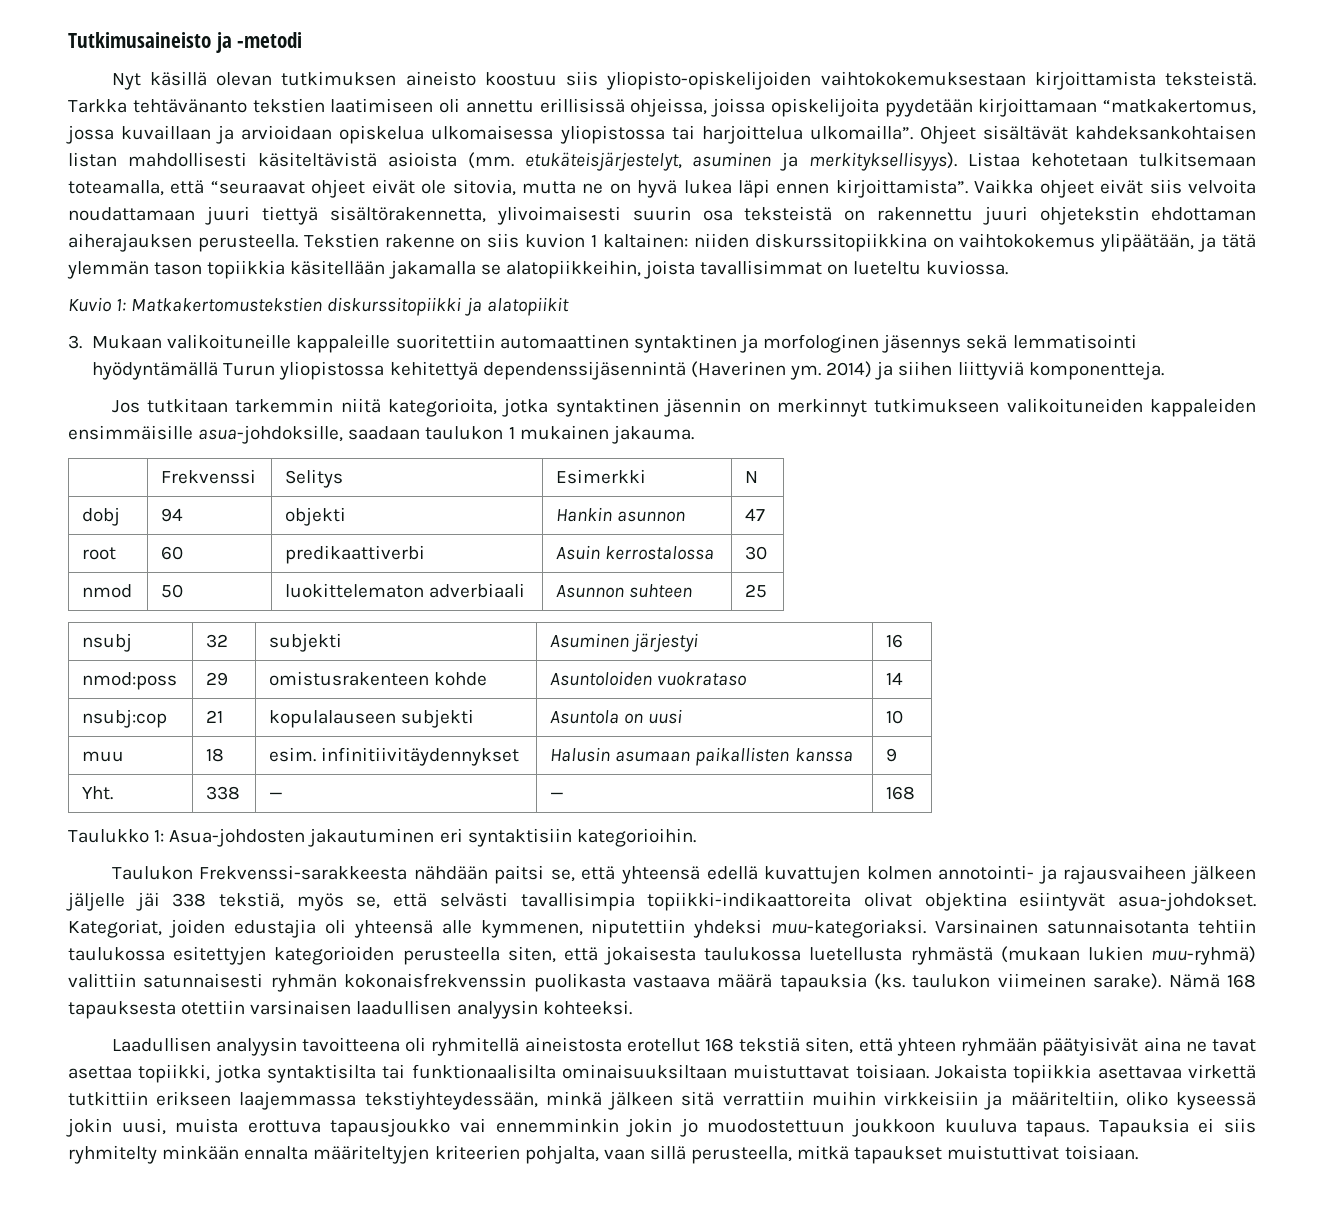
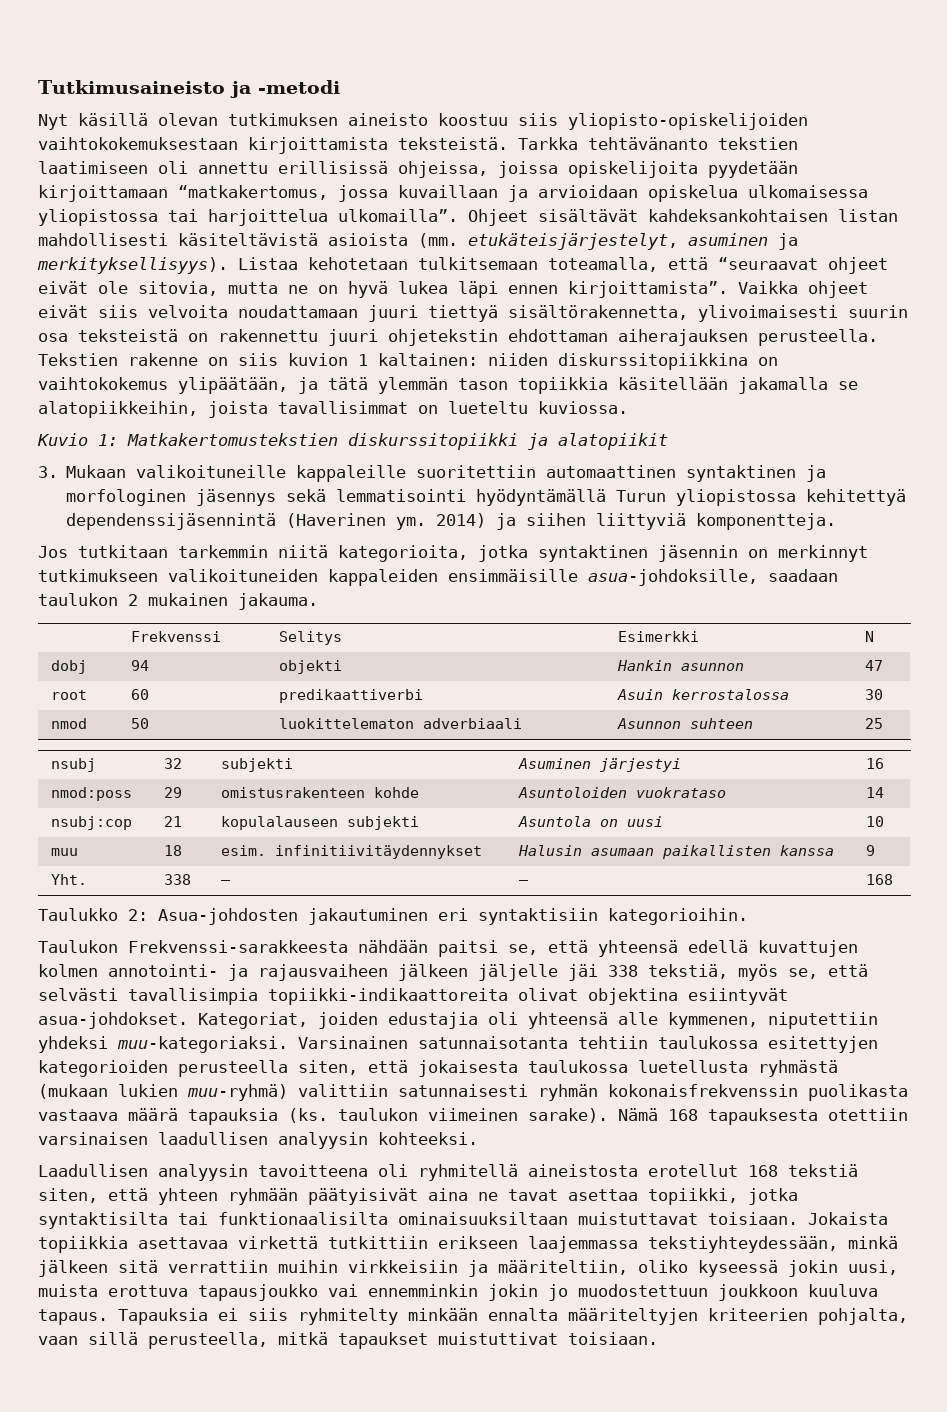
[508,427,515,439] 1 -> [128,594,138,606] 2
[154,830,165,842] 1: -> [128,909,148,921] 2:

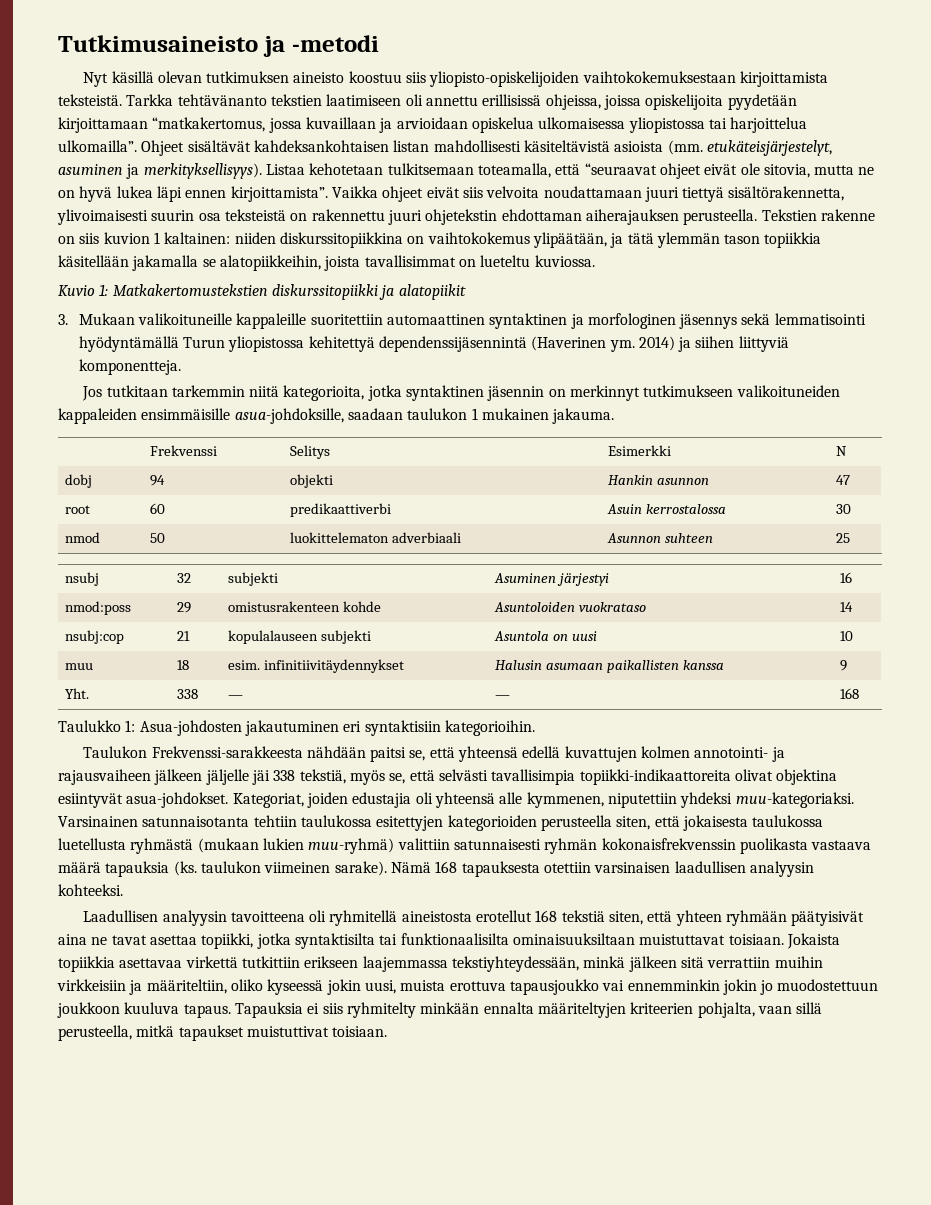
[128,594,138,606] 2 -> [471,408,478,420] 1
[128,909,148,921] 2: -> [125,720,136,732] 1:

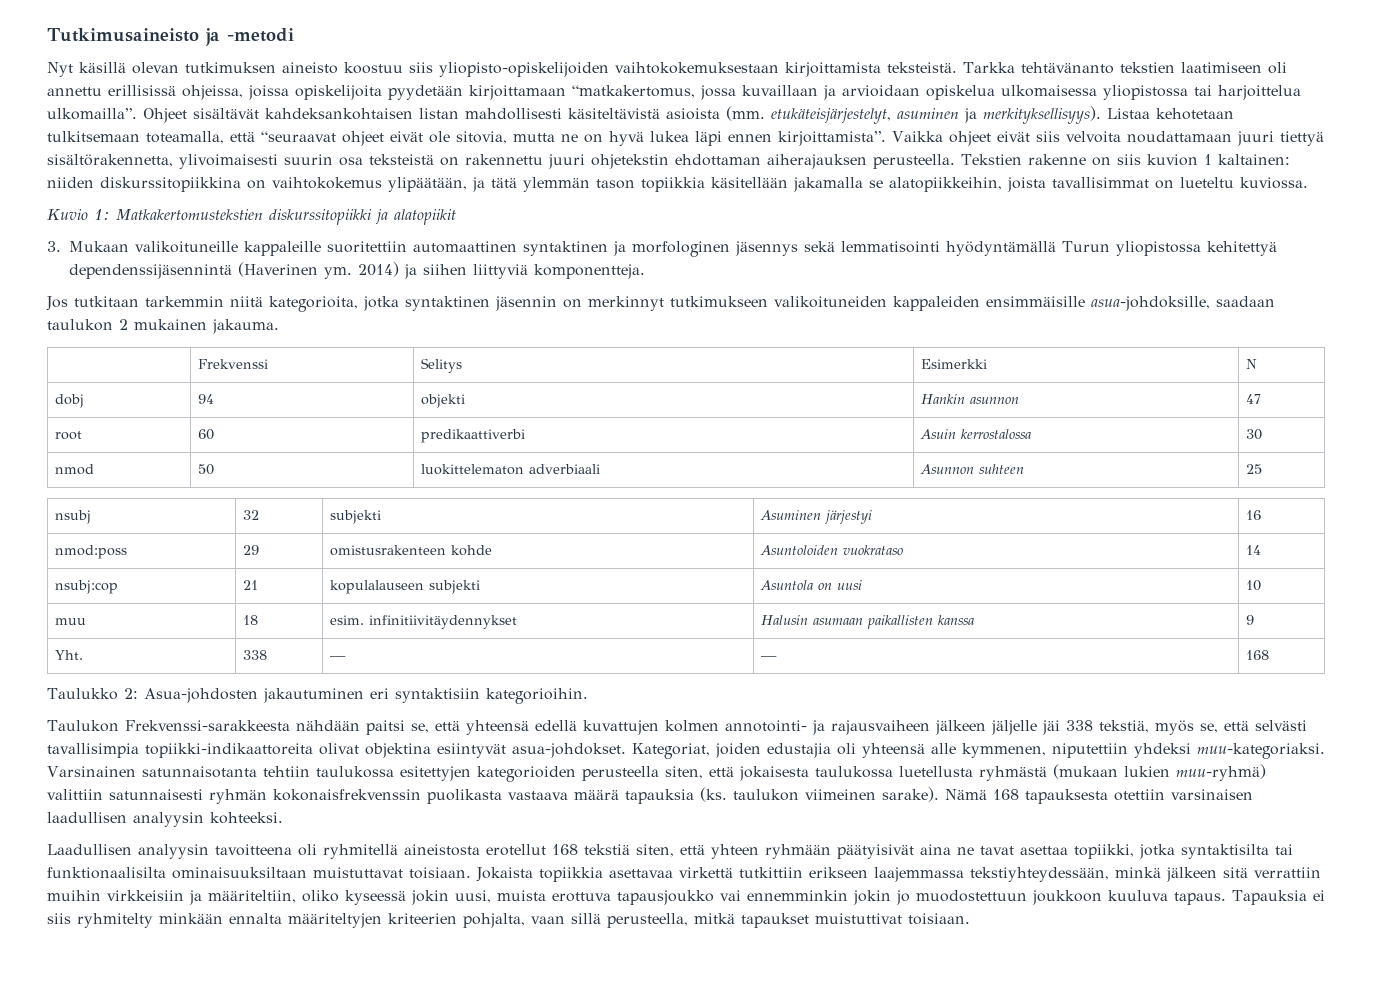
[471,408,478,420] 1 -> [119,319,128,330] 2
[125,720,136,732] 1: -> [123,688,138,699] 2:

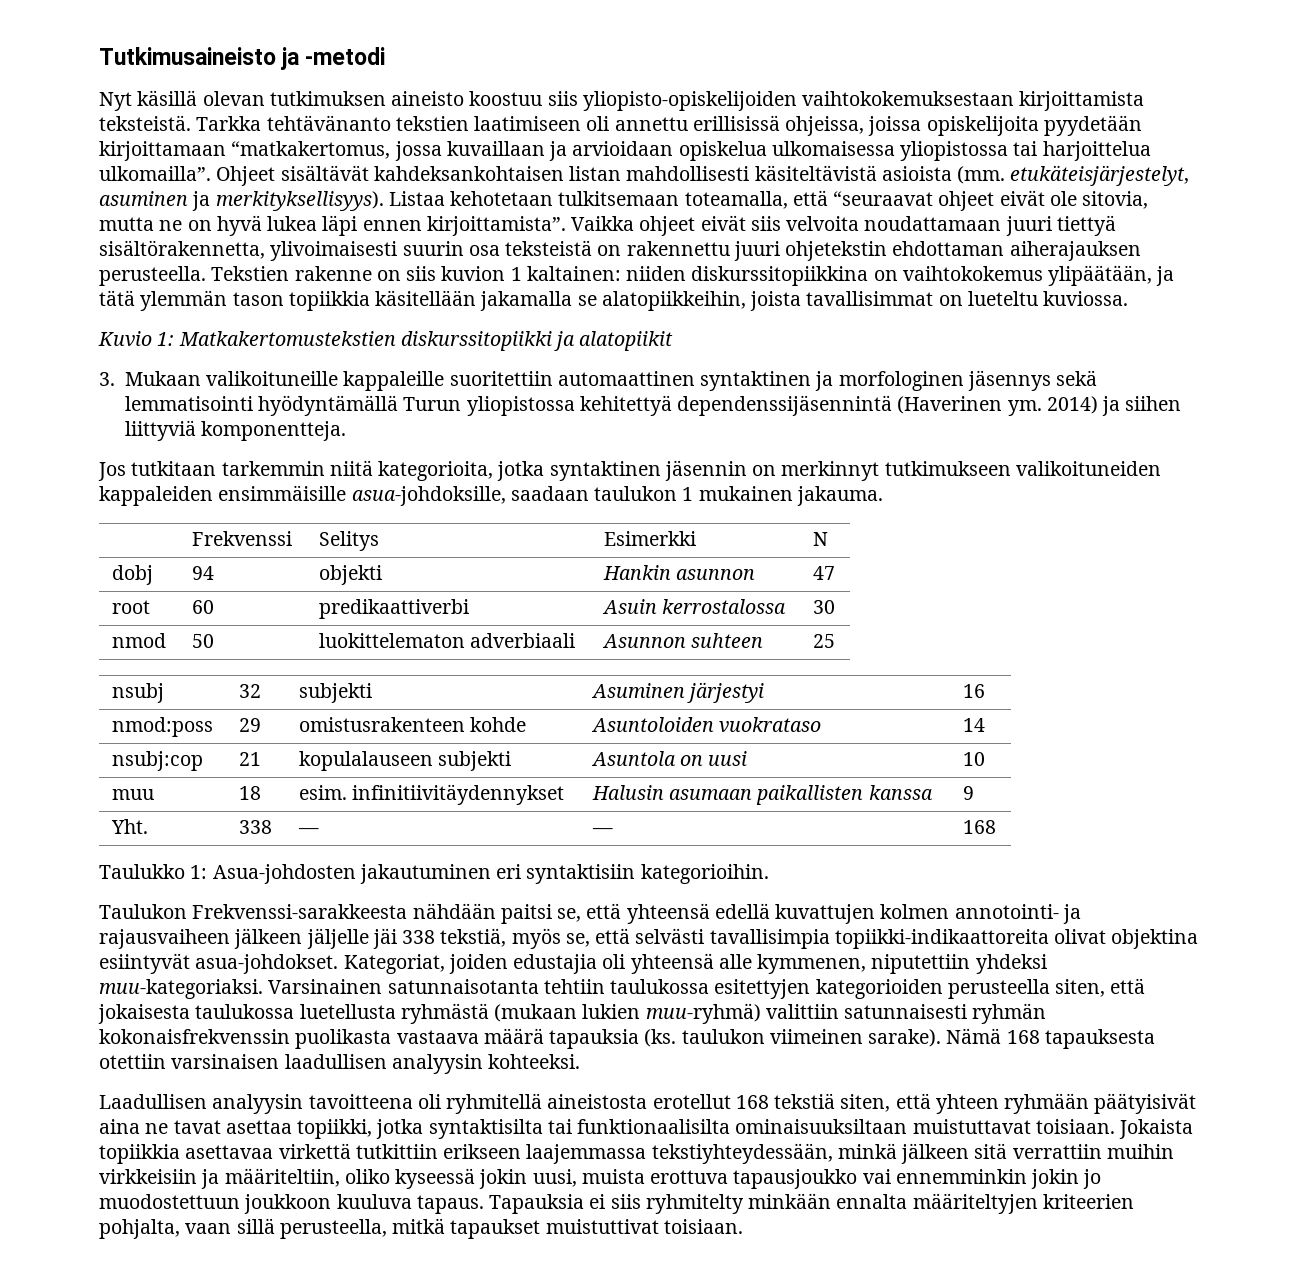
[119,319,128,330] 2 -> [682,487,694,501] 1
[123,688,138,699] 2: -> [190,865,208,879] 1:

